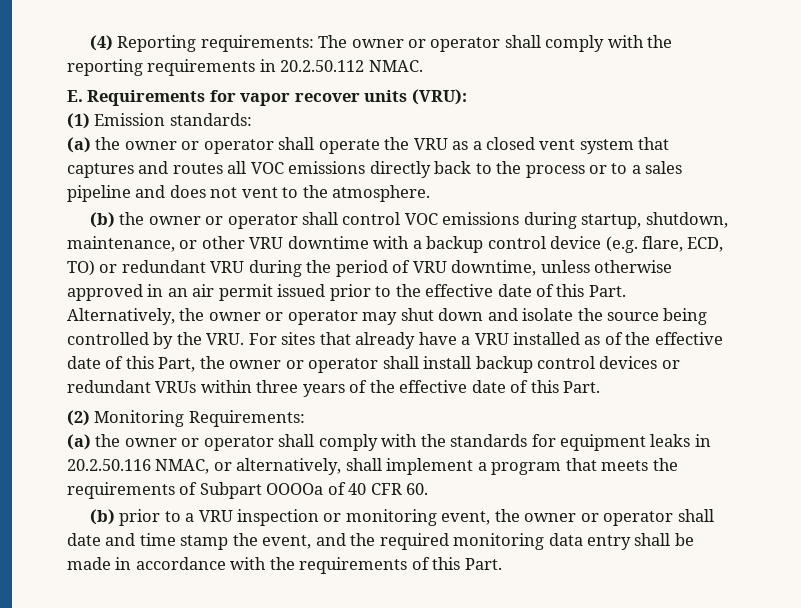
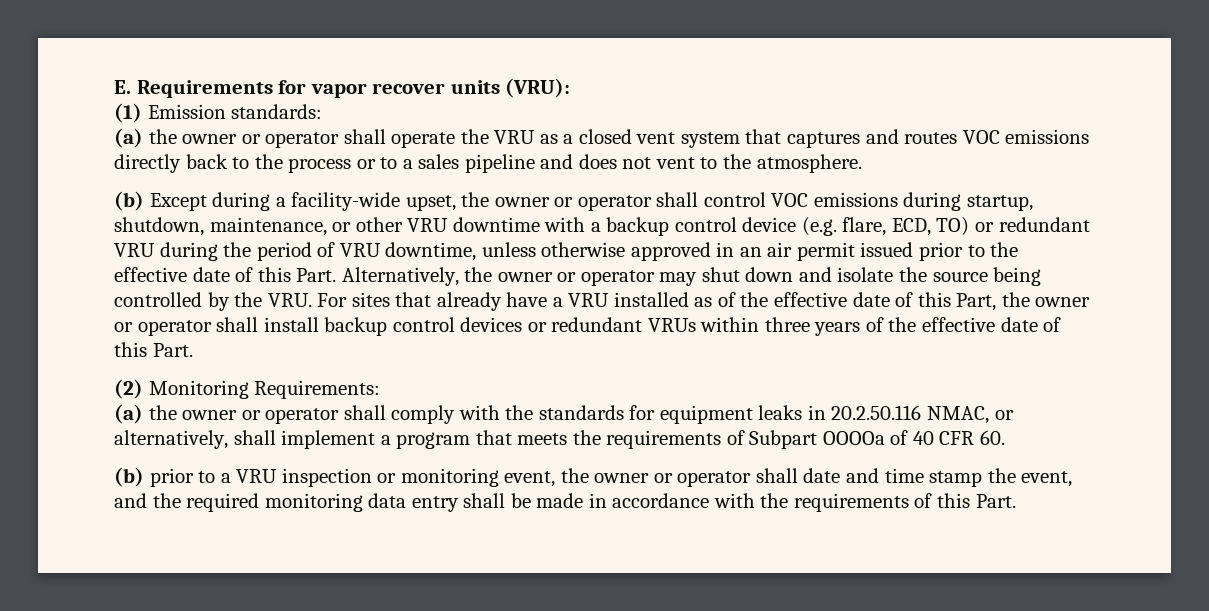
[89,35,673,52] [67,59,423,76] (4) Reporting requirements: The owner or operator shall comply with the reporting requirements in 20.2.50.112 NMAC. // -> (114, 87) none
[227,161,247,174] all -> (958, 138) none
(115, 220) none -> [149,192,456,211] Except during a facility-wide upset,

